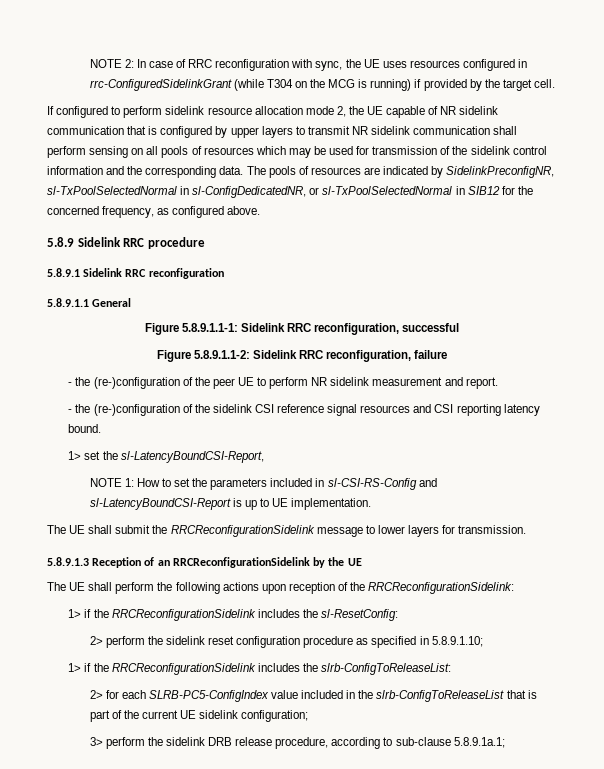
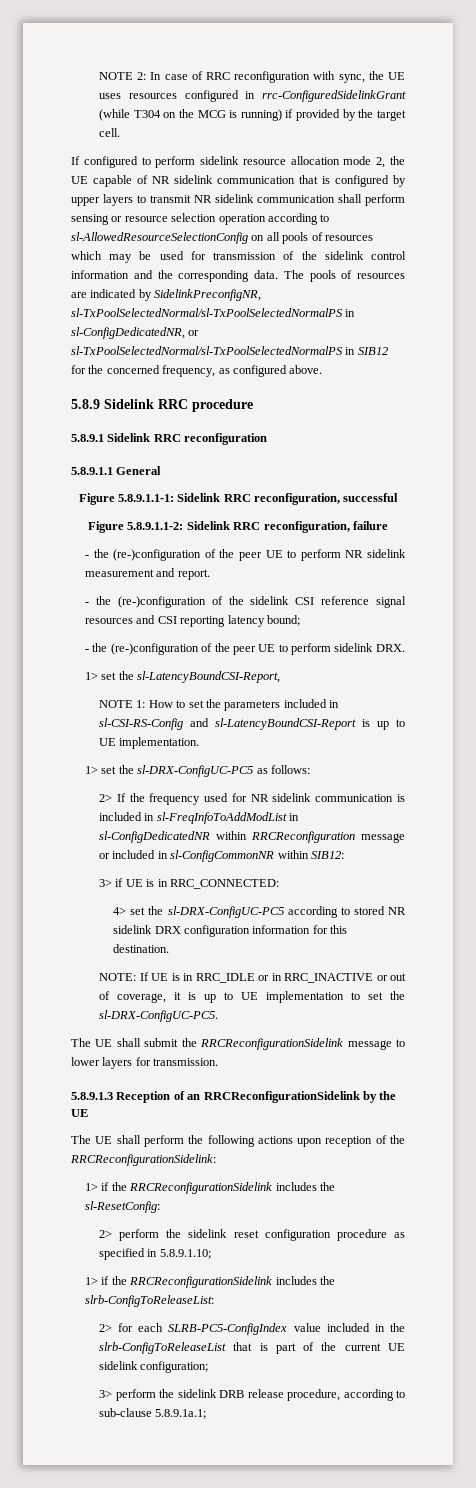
(129, 152) none -> [111,213,330,225] [71,232,248,244] or resource selection operation according to sl-AllowedResourceSelectionConfig
[47,186,177,195] sl-TxPoolSelectedNormal -> [71,308,343,317] sl-TxPoolSelectedNormal/sl-TxPoolSelectedNormalPS
[322,186,453,195] sl-TxPoolSelectedNormal -> [71,346,343,355] sl-TxPoolSelectedNormal/sl-TxPoolSelectedNormalPS
[68,424,102,433] bound. -> [266,615,300,626] [85,643,405,655] bound; // - the (re-)configuration of the peer UE to perform sidelink DRX.
(372, 504) none -> [85,765,310,777] [99,793,405,805] [99,812,300,824] [99,831,405,843] [99,850,344,862] [99,878,279,889] [113,906,406,918] [113,925,348,937] [113,944,170,953] [99,972,406,983] [99,991,405,1003] [99,1010,219,1022] // 1> set the sl-DRX-ConfigUC-PC5 as follows: // 2> If the frequency used for NR sidelink communication is included in sl-FreqInfoToAddModList in sl-ConfigDedicatedNR within RRCReconfiguration message or included in sl-ConfigCommonNR within SIB12: // 3> if UE is in RRC_CONNECTED: // 4> set the sl-DRX-ConfigUC-PC5 according to stored NR sidelink DRX configuration information for this destination. // NOTE: If UE is in RRC_IDLE or in RRC_INACTIVE or out of coverage, it is up to UE implementation to set the sl-DRX-ConfigUC-PC5.

